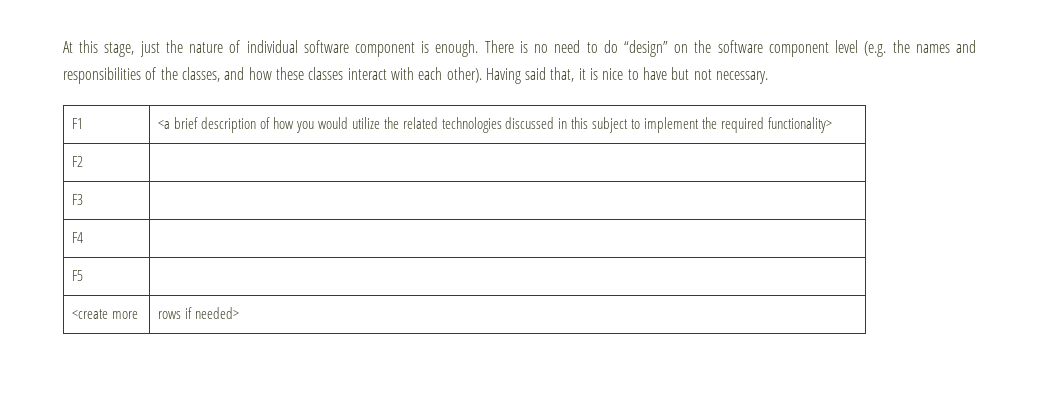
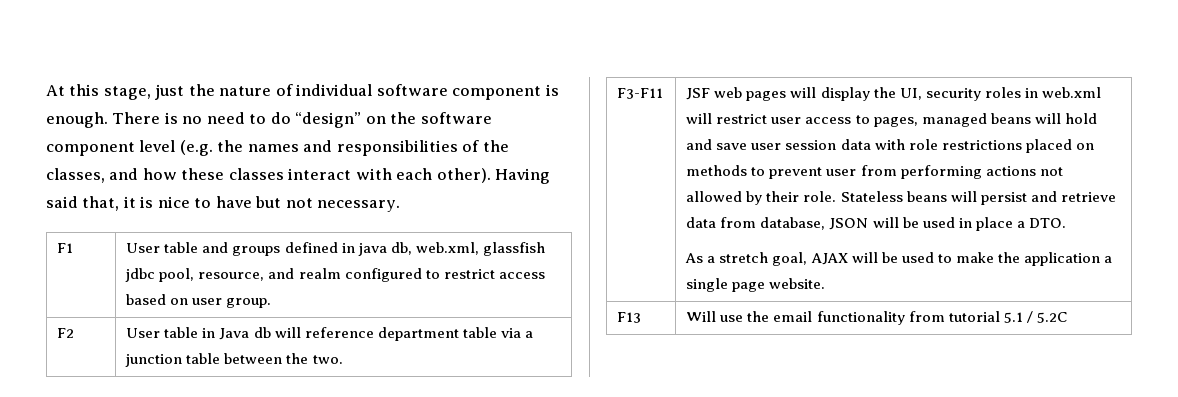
[158,117,832,133] [72,156,84,167] [72,194,84,205] [72,232,84,243] [72,270,84,281] [72,309,139,319] [158,307,240,319] <a brief description of how you would utilize the related technologies discussed in this subject to implement the required functionality> // F2 | // F3 | // F4 | // F5 | // <create more | rows if needed> -> [126,242,545,256] [125,268,545,282] [126,294,272,308] [57,328,75,338] [126,327,533,341] [125,353,343,367] [617,88,664,99] [686,87,1101,101] [686,113,1097,127] [686,139,1094,153] [686,165,1063,179] [686,191,1116,205] [686,217,1066,231] [685,252,1112,266] [686,278,826,292] [617,312,642,323] [686,311,1067,325] User table and groups defined in java db, web.xml, glassfish jdbc pool, resource, and realm configured to restrict access based on user group. // F2 | User table in Java db will reference department table via a junction table between the two. // F3-F11 | JSF web pages will display the UI, security roles in web.xml will restrict user access to pages, managed beans will hold and save user session data with role restrictions placed on methods to prevent user from performing actions not allowed by their role. Stateless beans will persist and retrieve data from database, JSON will be used in place a DTO. // As a stretch goal, AJAX will be used to make the application a single page website. // F13 | Will use the email functionality from tutorial 5.1 / 5.2C

